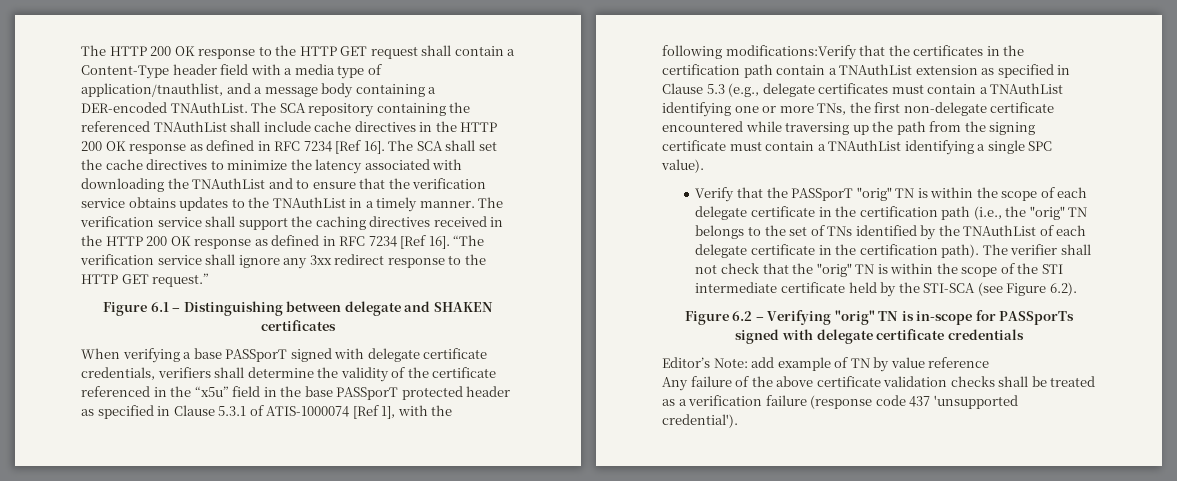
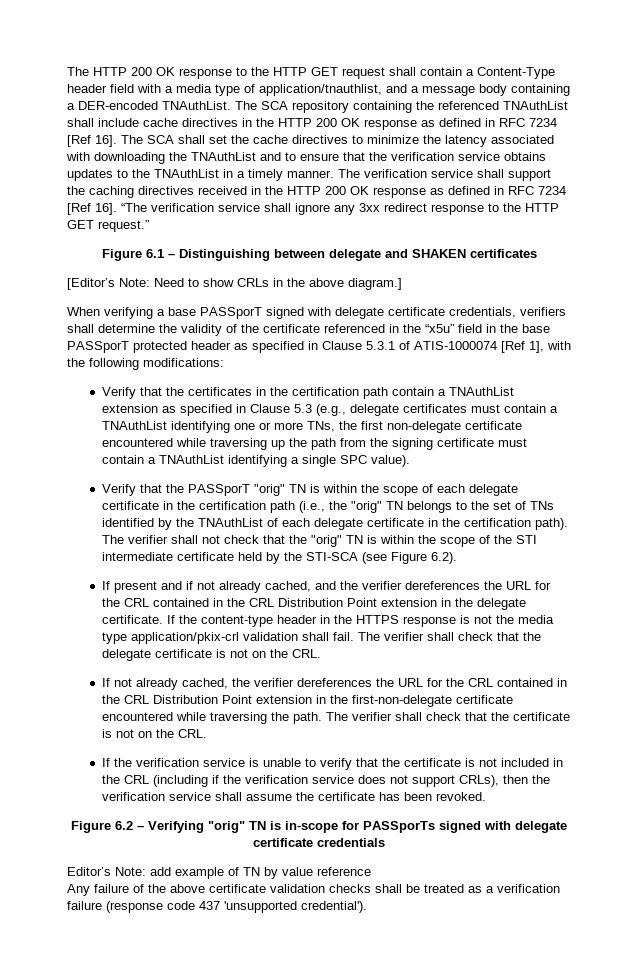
(336, 325) none -> [67,278,402,290] // [Editor’s Note: Need to show CRLs in the above diagram.]
[725,45,857,60] modifications:Verify -> [143,358,224,367] [101,387,136,399] modifications: // Verify
(1077, 289) none -> [101,581,551,593] [101,598,526,610] [101,615,554,627] [101,632,541,644] [101,649,321,661] [101,678,567,690] [101,695,513,707] [101,712,570,724] [101,729,207,738] [101,758,563,770] [101,775,550,787] [101,792,486,801] // If present and if not already cached, and the verifier dereferences the URL for the CRL contained in the CRL Distribution Point extension in the delegate certificate. If the content-type header in the HTTPS response is not the media type application/pkix-crl validation shall fail. The verifier shall check that the delegate certificate is not on the CRL. // If not already cached, the verifier dereferences the URL for the CRL contained in the CRL Distribution Point extension in the first-non-delegate certificate encountered while traversing the path. The verifier shall check that the certificate is not on the CRL. // If the verification service is unable to verify that the certificate is not included in the CRL (including if the verification service does not support CRLs), then the verification service shall assume the certificate has been revoked.

